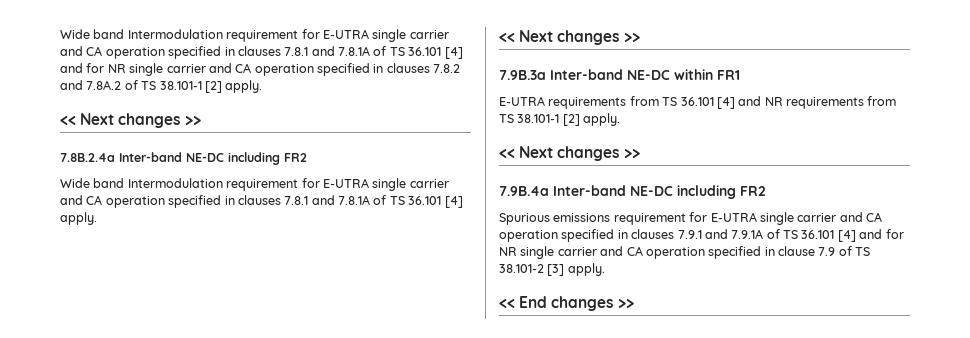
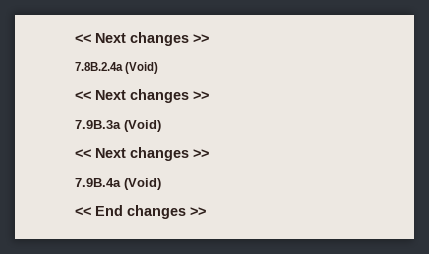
[60,29,449,42] [60,46,463,59] [60,63,461,76] [60,80,263,93] Wide band Intermodulation requirement for E-UTRA single carrier and CA operation specified in clauses 7.8.1 and 7.8.1A of TS 36.101 [4] and for NR single carrier and CA operation specified in clauses 7.8.2 and 7.8A.2 of TS 38.101-1 [2] apply. // -> (75, 38) none
[119,152,307,165] [60,178,449,191] [60,195,463,208] [60,212,97,225] Inter-band NE-DC including FR2 // Wide band Intermodulation requirement for E-UTRA single carrier and CA operation specified in clauses 7.8.1 and 7.8.1A of TS 36.101 [4] apply. -> [125,62,159,74] (Void)
[550,69,740,80] [499,96,897,109] [499,113,621,126] Inter-band NE-DC within FR1 // E-UTRA requirements from TS 36.101 [4] and NR requirements from TS 38.101-1 [2] apply. -> [124,120,161,132] (Void)
[553,185,766,199] [499,212,882,225] [499,229,904,242] [499,246,871,259] [499,263,605,276] Inter-band NE-DC including FR2 // Spurious emissions requirement for E-UTRA single carrier and CA operation specified in clauses 7.9.1 and 7.9.1A of TS 36.101 [4] and for NR single carrier and CA operation specified in clause 7.9 of TS 38.101-2 [3] apply. -> [124,178,161,190] (Void)

